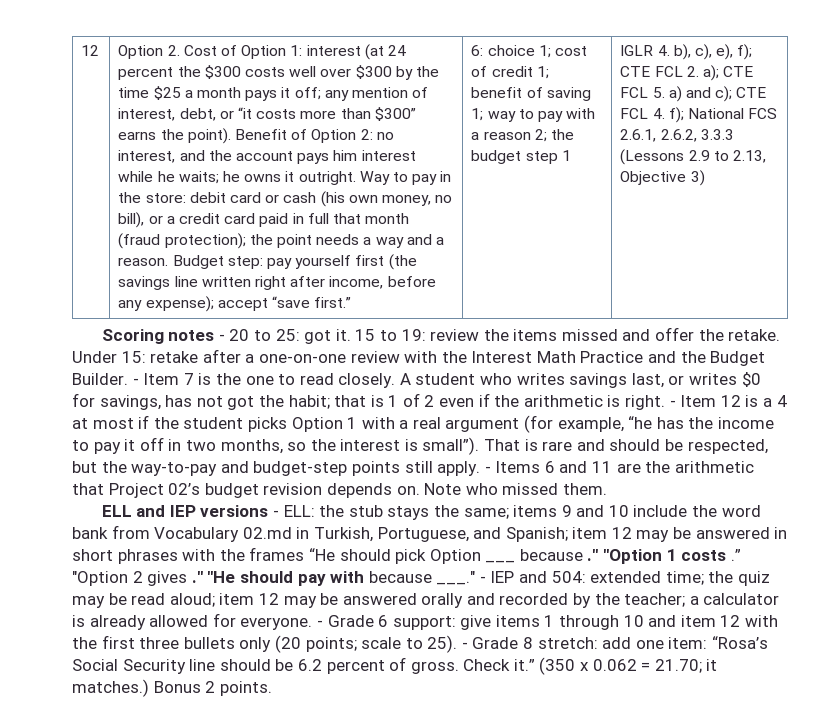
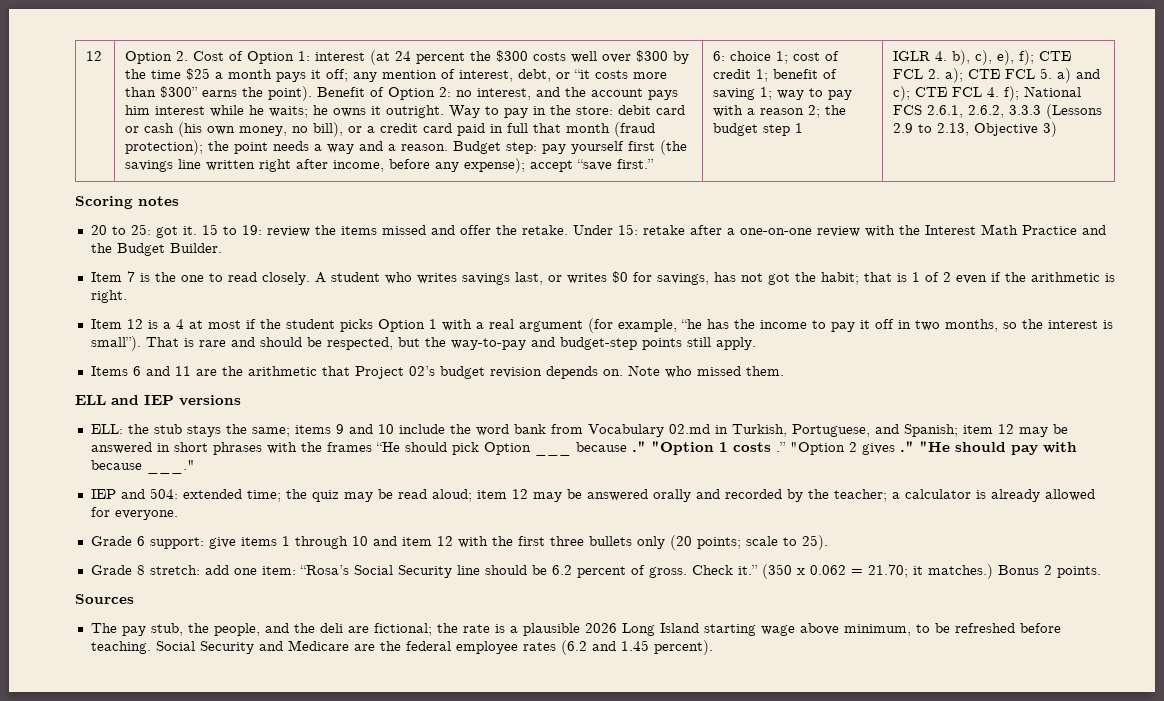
[218,334,225,341] - -> (179, 201) //
[132,378,139,385] - -> (222, 248) //
[669,400,676,407] - -> (127, 296) //
[484,466,491,473] - -> (756, 343) //
[272,510,279,517] - -> (241, 400) //
[479,576,486,583] - -> (195, 467) //
[316,620,323,627] - -> (178, 515) //
[461,642,468,649] - -> (828, 542) //
(272, 688) none -> [75,594,134,604] [90,623,1061,636] [90,640,713,655] // Sources // The pay stub, the people, and the deli are fictional; the rate is a plausible 2026 Long Island starting wage above minimum, to be refreshed before teaching. Social Security and Medicare are the federal employee rates (6.2 and 1.45 percent).

